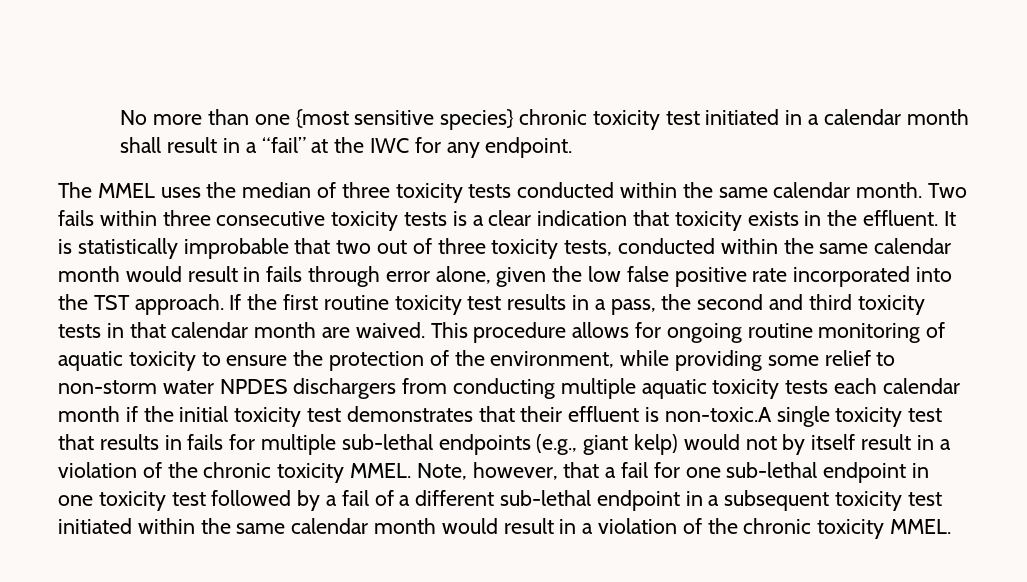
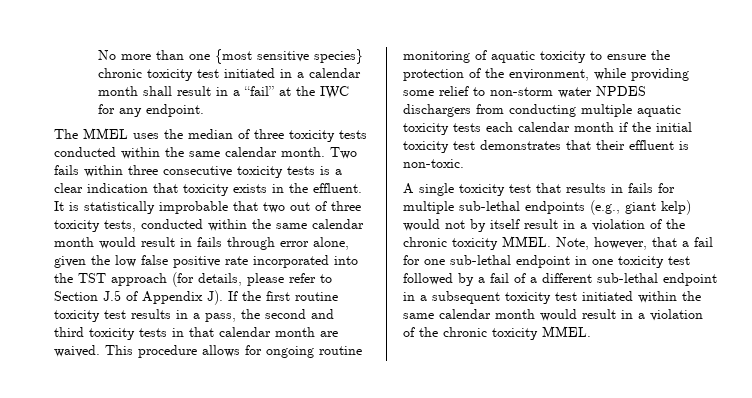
[134,294,224,315] approach. -> [111,272,332,287] [54,290,223,305] approach (for details, please refer to Section J.5 of Appendix J).
[664,407,772,422] non-toxic.A -> [403,159,464,168] [403,183,414,194] non-toxic. // A

